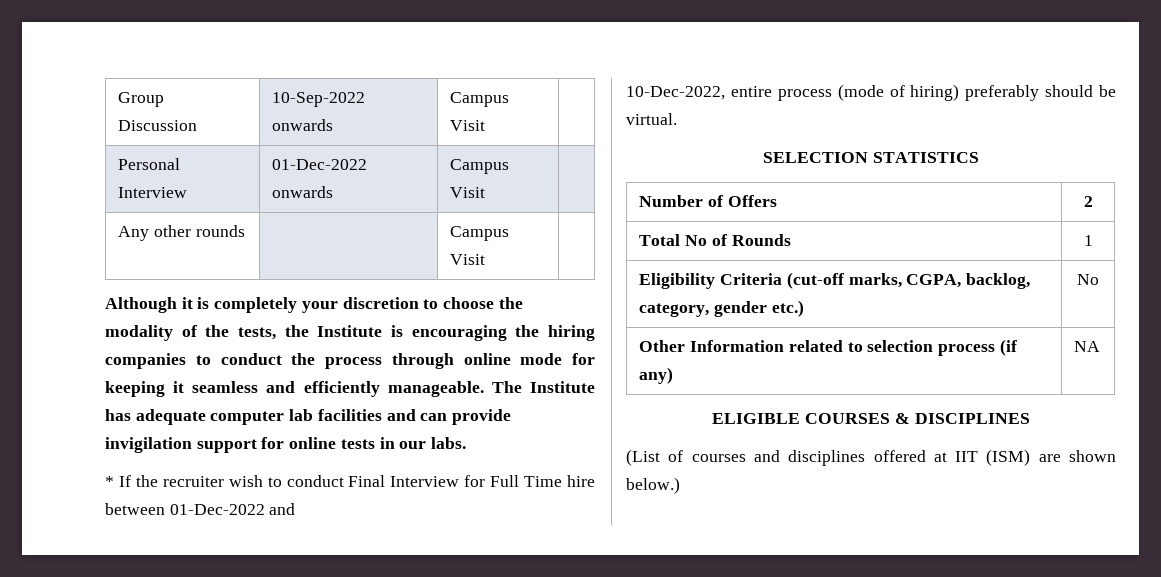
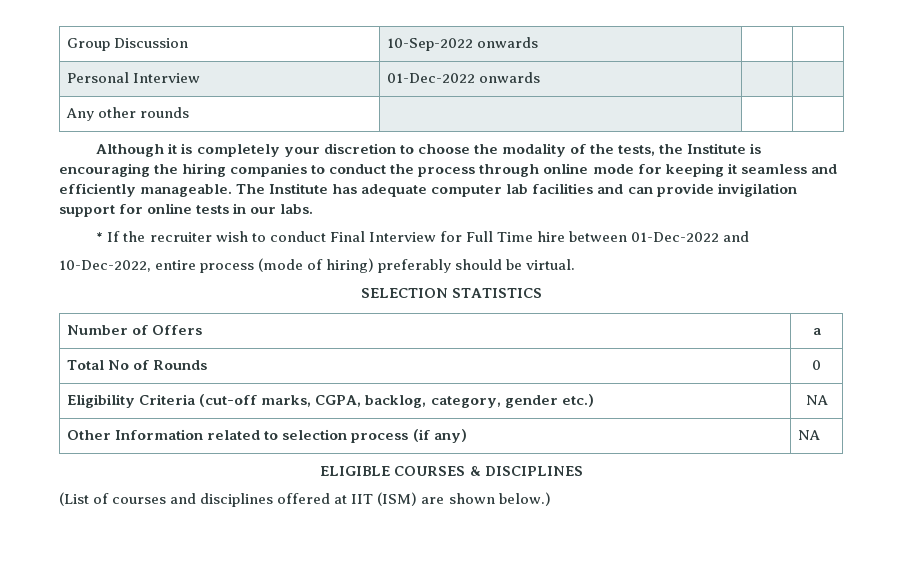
[450,92,510,107] [450,120,486,131] Campus Visit -> (539, 42) none
[450,159,510,174] [450,187,486,198] Campus Visit -> (541, 77) none
[450,226,510,241] [450,254,486,265] Campus Visit -> (190, 112) none
[1083,196,1093,207] 2 -> [812,328,821,335] a
[1083,235,1093,246] 1 -> [812,360,821,370] 0
[1077,274,1099,285] No -> [805,395,828,405] NA

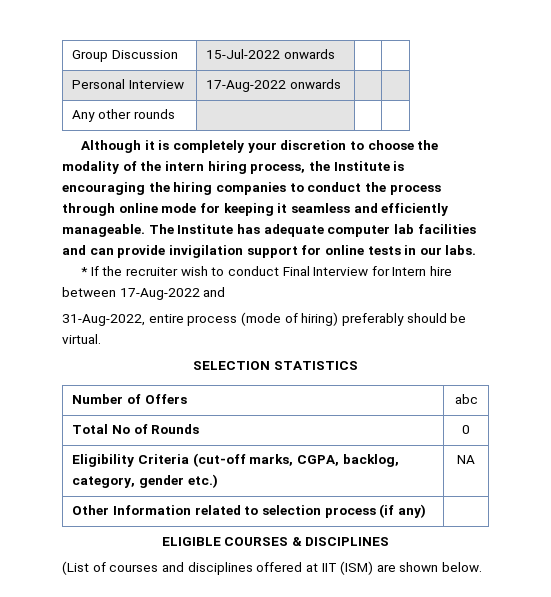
[387,38,474,51] 10-Sep-2022 -> [206,49,281,59] 15-Jul-2022
[387,73,476,83] 01-Dec-2022 -> [206,80,287,92] 17-Aug-2022
[617,145,655,156] tests, -> [164,161,306,174] intern hiring process,
[465,231,533,242] Full Time -> [392,267,427,276] Intern
[631,232,720,242] 01-Dec-2022 -> [119,288,200,300] 17-Aug-2022
[59,260,151,272] 10-Dec-2022, -> [62,314,145,326] 31-Aug-2022,
[812,328,821,335] a -> [454,394,478,404] abc
[798,430,821,440] NA -> (426, 511) none
[498,492,551,506] below.) -> [442,562,483,572] below.

